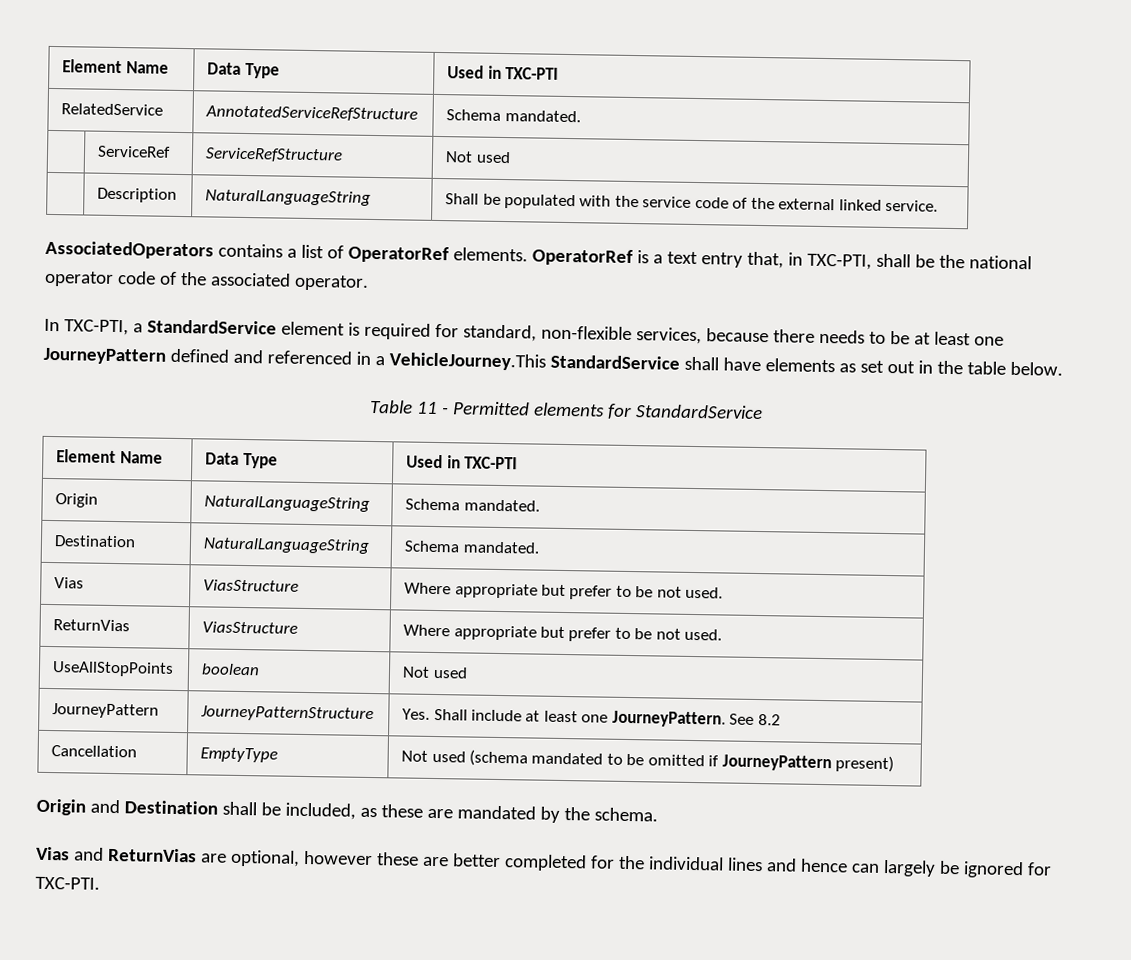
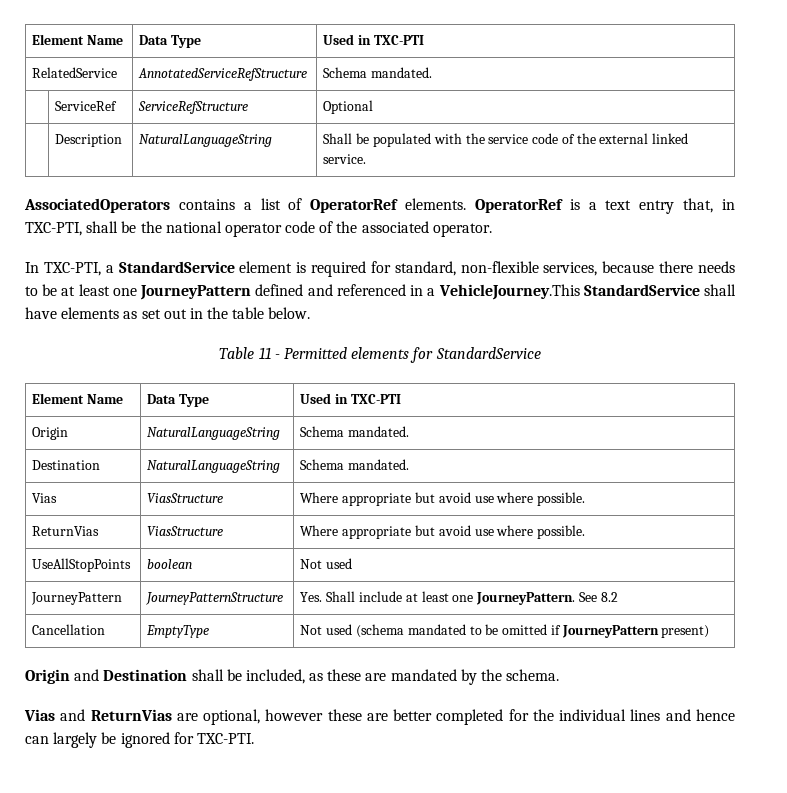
[445,151,511,164] Not used -> [323,100,374,114] Optional
[569,585,724,600] prefer to be not used. -> [438,492,586,506] avoid use where possible.
[568,627,723,642] prefer to be not used. -> [438,525,586,539] avoid use where possible.

